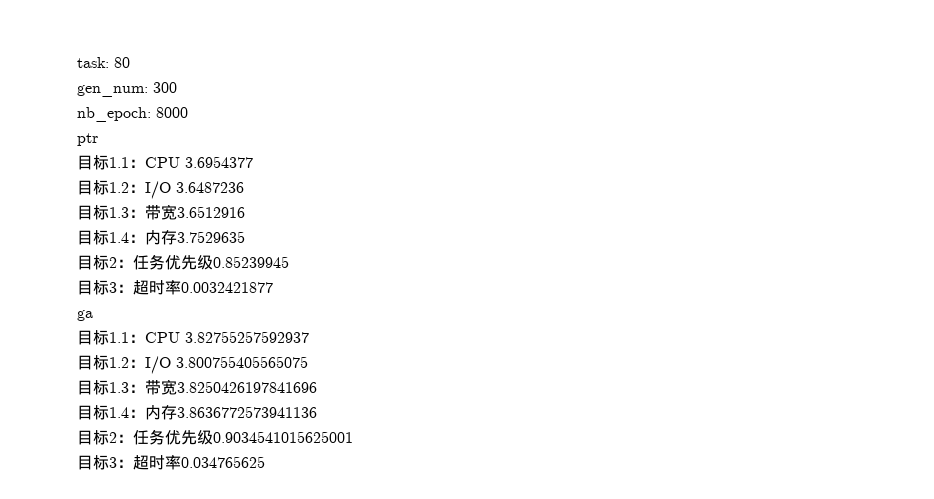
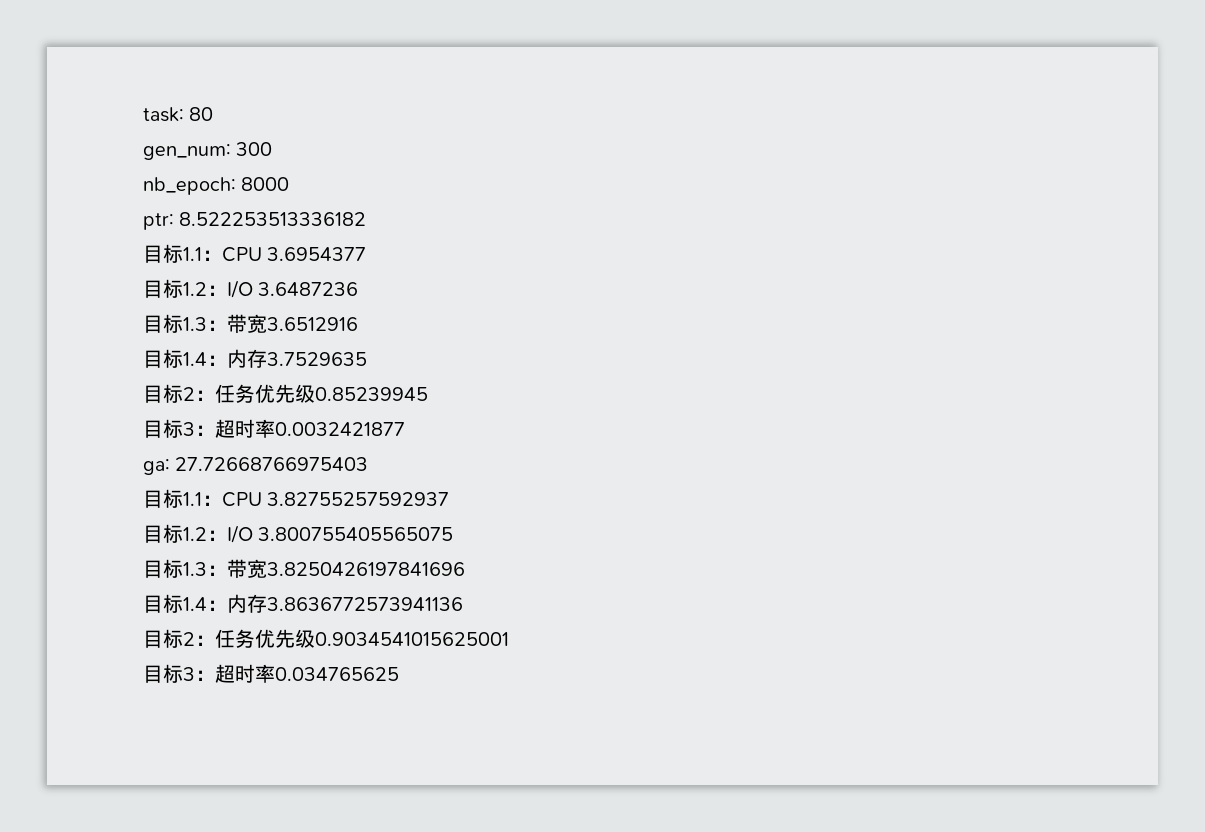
[77,133,98,146] ptr -> [143,212,367,230] ptr: 8.522253513336182
[77,310,93,321] ga -> [143,457,369,475] ga: 27.72668766975403

